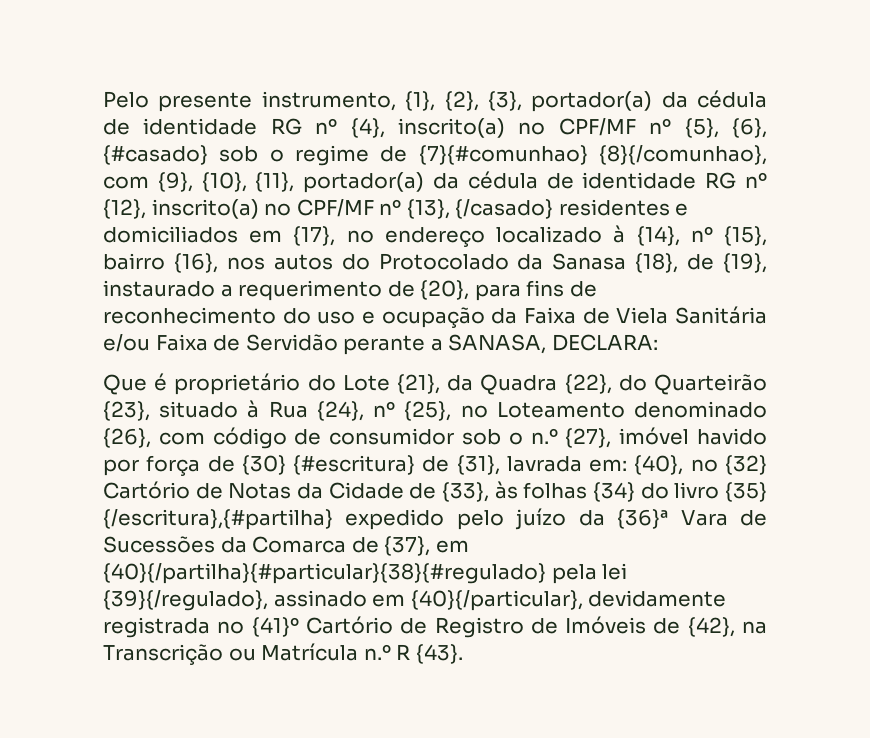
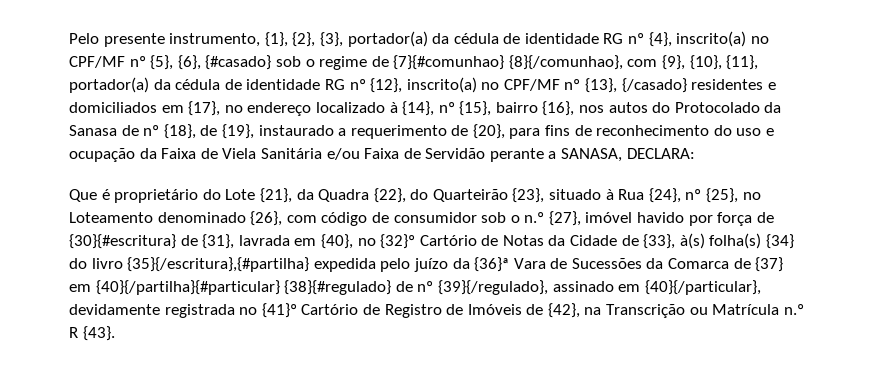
(627, 261) none -> [121,125,160,136] de nº
[241,455,416,475] {30} {#escritura} -> [69,234,176,249] {30}{#escritura}
[589,459,628,472] em: -> [294,238,317,246] em
[724,455,767,475] {32} -> [380,234,416,249] {32}º
[494,481,588,499] às folhas -> [679,233,762,249] à(s) folha(s)
[724,482,767,502] [103,509,445,530] {35} {/escritura},{#partilha} expedido -> [127,257,376,272] {35}{/escritura},{#partilha} expedida
[384,536,469,556] [103,563,628,584] {37}, em {40}{/partilha}{#particular}{38}{#regulado} pela lei -> [755,257,784,272] [69,280,434,295] {37} em {40}{/partilha}{#particular} {38}{#regulado} de nº

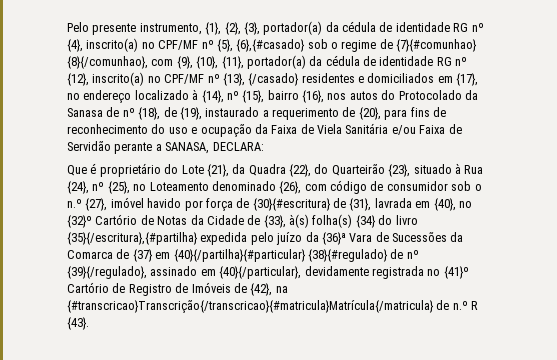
[177,55,272,70] {6}, {#casado} -> [236,39,306,52] {6},{#casado}
[606,304,780,318] Transcrição ou Matrícula -> [67,300,450,313] {#transcricao}Transcrição{/transcricao}{#matricula}Matrícula{/matricula} de

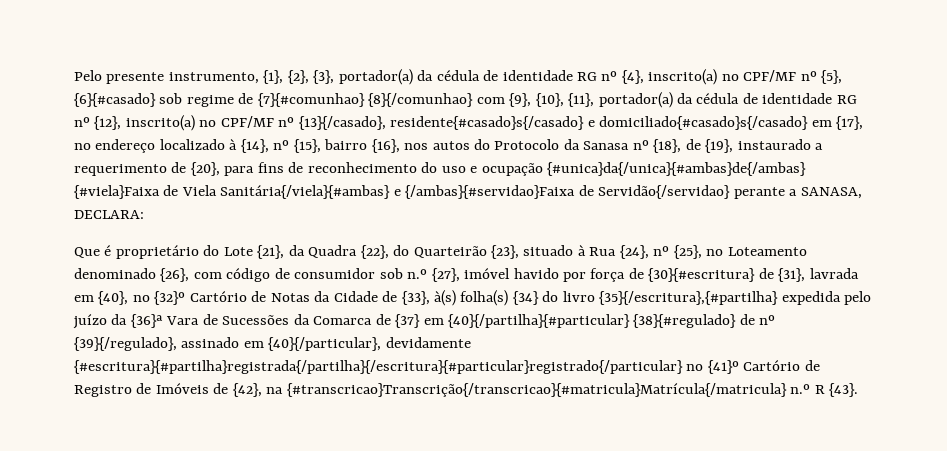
[236,39,338,52] {6},{#casado} sob o -> [74,93,183,107] {6}{#casado} sob
[67,56,148,69] {8}{/comunhao}, -> [368,93,474,107] {8}{/comunhao}
[222,73,435,86] {13}, {/casado} residentes e domiciliados -> [298,116,809,130] {13}{/casado}, residente{#casado}s{/casado} e domiciliado{#casado}s{/casado}
[398,90,462,100] Protocolado -> [494,139,560,150] Protocolo
[106,107,120,117] de -> (630, 145) none
[254,123,462,135] [67,141,111,151] da Faixa de Viela Sanitária e/ou Faixa de Servidão -> [547,162,807,176] [74,185,731,199] {#unica}da{/unica}{#ambas}de{/ambas} {#viela}Faixa de Viela Sanitária{/viela}{#ambas} e {/ambas}{#servidao}Faixa de Servidão{/servidao}
[474,184,482,191] o -> (403, 273) none
[371,266,424,279] registrada -> [74,360,683,374] {#escritura}{#partilha}registrada{/partilha}{/escritura}{#particular}registrado{/particular}
[436,300,450,310] de -> (787, 390) none

